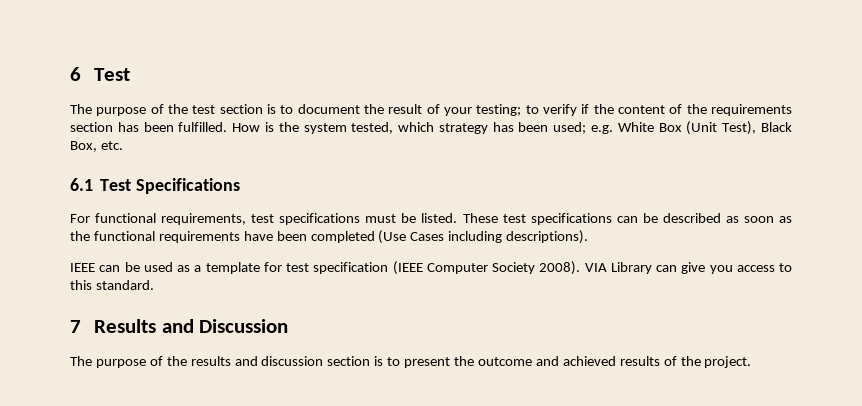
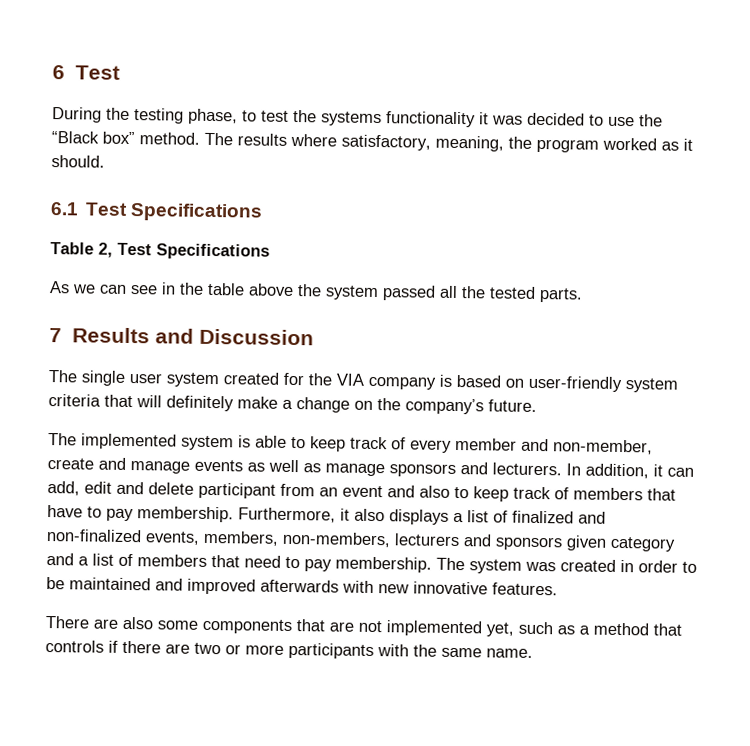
[70,104,793,116] [70,121,792,135] [70,141,123,152] [70,178,241,194] [70,213,792,225] [70,230,589,244] [70,261,792,275] [70,280,154,290] The purpose of the test section is to document the result of your testing; to verify if the content of the requirements section has been fulfilled. How is the system tested, which strategy has been used; e.g. White Box (Unit Test), Black Box, etc. // 6.1 Test Specifications // For functional requirements, test specifications must be listed. These test specifications can be described as soon as the functional requirements have been completed (Use Cases including descriptions). // IEEE can be used as a template for test specification (IEEE Computer Society 2008). VIA Library can give you access to this standard. -> [52,107,663,128] [51,131,693,153] [51,155,105,168] [50,202,264,222] [50,242,270,260] [49,281,583,303] During the testing phase, to test the systems functionality it was decided to use the “Black box” method. The results where satisfactory, meaning, the program worked as it should. // 6.1 Test Specifications // Table 2, Test Specifications // As we can see in the table above the system passed all the tested parts.
[95,356,752,368] purpose of the results and discussion section is to present the outcome and achieved results of the project. -> [81,370,678,393] [48,394,537,415] [48,433,653,455] [47,457,694,479] [47,481,676,502] [47,505,606,525] [46,529,676,552] [46,553,697,574] [46,577,558,596] [45,615,682,637] [45,639,533,660] single user system created for the VIA company is based on user-friendly system criteria that will definitely make a change on the company’s future. // The implemented system is able to keep track of every member and non-member, create and manage events as well as manage sponsors and lecturers. In addition, it can add, edit and delete participant from an event and also to keep track of members that have to pay membership. Furthermore, it also displays a list of finalized and non-finalized events, members, non-members, lecturers and sponsors given category and a list of members that need to pay membership. The system was created in order to be maintained and improved afterwards with new innovative features. // There are also some components that are not implemented yet, such as a method that controls if there are two or more participants with the same name.

